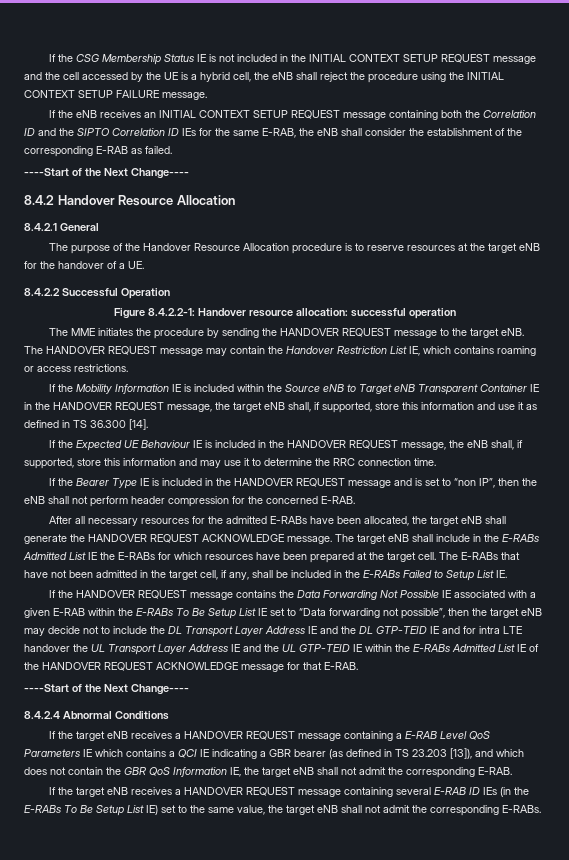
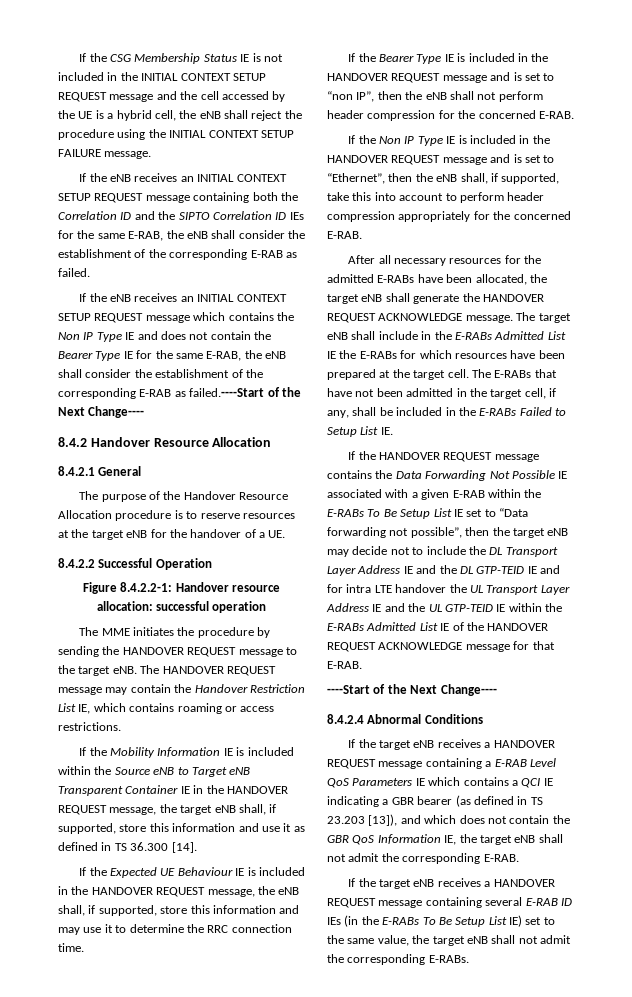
[24,168,69,176] ----Start -> [79,293,287,302] [58,312,294,323] [58,331,271,342] [58,350,286,361] [58,369,263,378] [58,388,265,399] If the eNB receives an INITIAL CONTEXT SETUP REQUEST message which contains the Non IP Type IE and does not contain the Bearer Type IE for the same E-RAB, the eNB shall consider the establishment of the corresponding E-RAB as failed.----Start
(355, 500) none -> [348,135,550,146] [327,154,555,165] [327,173,560,184] [327,192,545,203] [327,211,571,222] [327,231,362,239] // If the Non IP Type IE is included in the HANDOVER REQUEST message and is set to “Ethernet”, then the eNB shall, if supported, take this into account to perform header compression appropriately for the concerned E-RAB.

